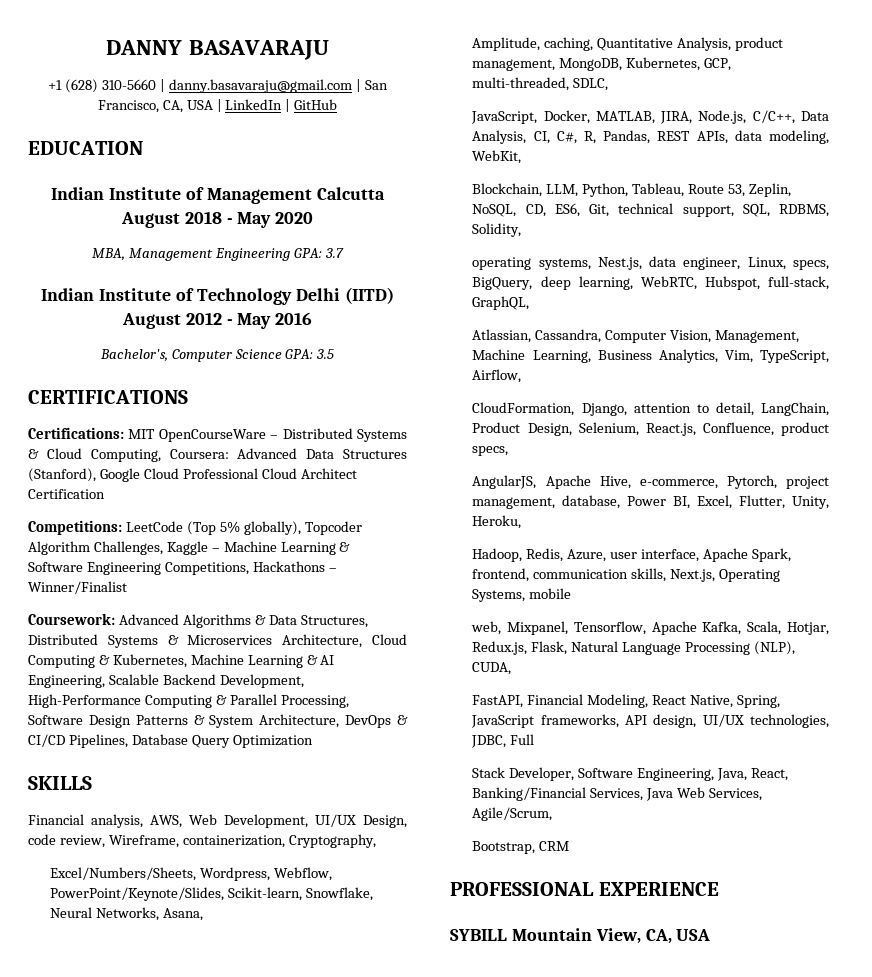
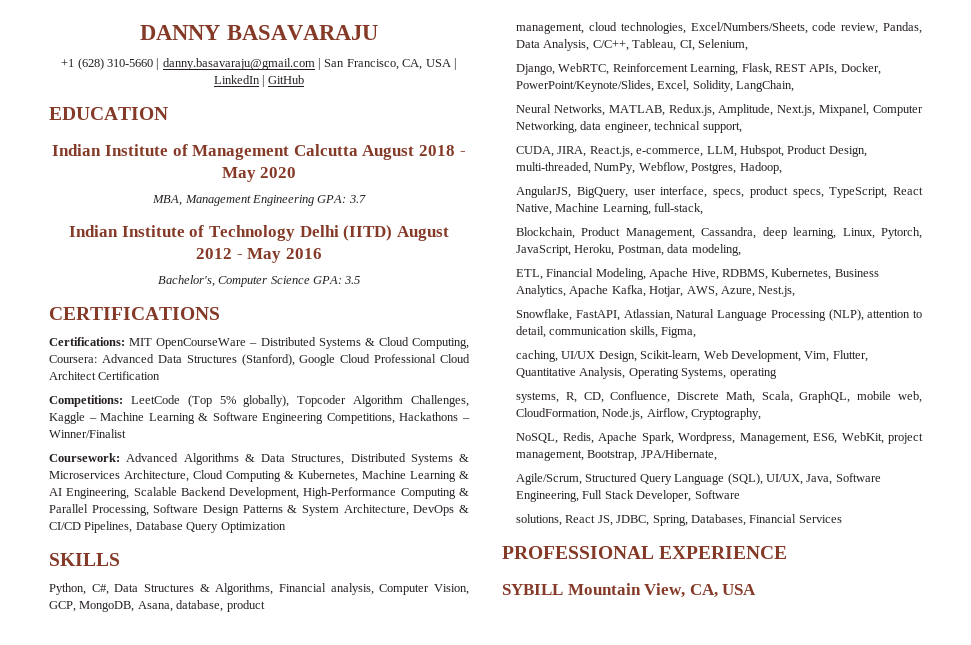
[28,814,407,828] [28,834,376,848] [50,867,333,881] [50,887,374,901] [50,907,204,921] [472,37,784,51] [472,57,732,71] [472,77,609,91] [471,110,829,124] [472,130,829,144] [472,150,522,164] [472,183,791,197] [472,203,829,217] [472,223,522,237] [472,256,829,270] [472,276,829,290] [472,296,530,310] [472,329,800,343] [472,349,829,363] [472,369,522,383] [472,402,829,416] [472,422,829,436] [472,446,509,456] [472,475,829,489] [472,495,829,509] [472,515,522,529] [472,548,791,562] [472,568,781,582] [472,588,572,602] [471,621,829,635] [472,641,796,655] [472,662,512,675] [472,694,781,708] [471,714,829,728] [471,735,507,748] Financial analysis, AWS, Web Development, UI/UX Design, code review, Wireframe, containerization, Cryptography, // Excel/Numbers/Sheets, Wordpress, Webflow, PowerPoint/Keynote/Slides, Scikit-learn, Snowflake, Neural Networks, Asana, // Amplitude, caching, Quantitative Analysis, product management, MongoDB, Kubernetes, GCP, multi-threaded, SDLC, // JavaScript, Docker, MATLAB, JIRA, Node.js, C/C++, Data Analysis, CI, C#, R, Pandas, REST APIs, data modeling, WebKit, // Blockchain, LLM, Python, Tableau, Route 53, Zeplin, NoSQL, CD, ES6, Git, technical support, SQL, RDBMS, Solidity, // operating systems, Nest.js, data engineer, Linux, specs, BigQuery, deep learning, WebRTC, Hubspot, full-stack, GraphQL, // Atlassian, Cassandra, Computer Vision, Management, Machine Learning, Business Analytics, Vim, TypeScript, Airflow, // CloudFormation, Django, attention to detail, LangChain, Product Design, Selenium, React.js, Confluence, product specs, // AngularJS, Apache Hive, e-commerce, Pytorch, project management, database, Power BI, Excel, Flutter, Unity, Heroku, // Hadoop, Redis, Azure, user interface, Apache Spark, frontend, communication skills, Next.js, Operating Systems, mobile // web, Mixpanel, Tensorflow, Apache Kafka, Scala, Hotjar, Redux.js, Flask, Natural Language Processing (NLP), CUDA, // FastAPI, Financial Modeling, React Native, Spring, JavaScript frameworks, API design, UI/UX technologies, JDBC, -> [49,583,470,595] [49,600,265,612] [516,22,923,34] [516,39,748,51] [516,63,881,75] [516,80,795,92] [516,104,923,116] [516,121,742,133] [516,145,867,157] [516,162,782,174] [516,186,923,198] [516,203,704,215] [516,227,922,239] [516,244,741,256] [516,268,879,280] [516,285,796,297] [516,309,922,321] [516,326,697,338] [516,350,868,362] [516,367,777,379] [516,391,922,403] [516,408,762,420] [516,432,923,444] [516,449,717,461] [516,473,881,485] [516,491,580,502] Python, C#, Data Structures & Algorithms, Financial analysis, Computer Vision, GCP, MongoDB, Asana, database, product // management, cloud technologies, Excel/Numbers/Sheets, code review, Pandas, Data Analysis, C/C++, Tableau, CI, Selenium, // Django, WebRTC, Reinforcement Learning, Flask, REST APIs, Docker, PowerPoint/Keynote/Slides, Excel, Solidity, LangChain, // Neural Networks, MATLAB, Redux.js, Amplitude, Next.js, Mixpanel, Computer Networking, data engineer, technical support, // CUDA, JIRA, React.js, e-commerce, LLM, Hubspot, Product Design, multi-threaded, NumPy, Webflow, Postgres, Hadoop, // AngularJS, BigQuery, user interface, specs, product specs, TypeScript, React Native, Machine Learning, full-stack, // Blockchain, Product Management, Cassandra, deep learning, Linux, Pytorch, JavaScript, Heroku, Postman, data modeling, // ETL, Financial Modeling, Apache Hive, RDBMS, Kubernetes, Business Analytics, Apache Kafka, Hotjar, AWS, Azure, Nest.js, // Snowflake, FastAPI, Atlassian, Natural Language Processing (NLP), attention to detail, communication skills, Figma, // caching, UI/UX Design, Scikit-learn, Web Development, Vim, Flutter, Quantitative Analysis, Operating Systems, operating // systems, R, CD, Confluence, Discrete Math, Scala, GraphQL, mobile web, CloudFormation, Node.js, Airflow, Cryptography, // NoSQL, Redis, Apache Spark, Wordpress, Management, ES6, WebKit, project management, Bootstrap, JPA/Hibernate, // Agile/Scrum, Structured Query Language (SQL), UI/UX, Java, Software Engineering,
(535, 739) // -> (603, 494) none
[637,768,789,781] [472,787,763,801] [472,807,553,821] [472,841,570,854] Engineering, Java, React, Banking/Financial Services, Java Web Services, Agile/Scrum, // Bootstrap, CRM -> [516,514,842,526] // solutions, React JS, JDBC, Spring, Databases, Financial Services

